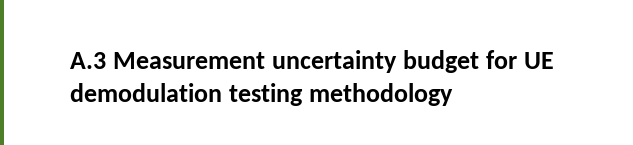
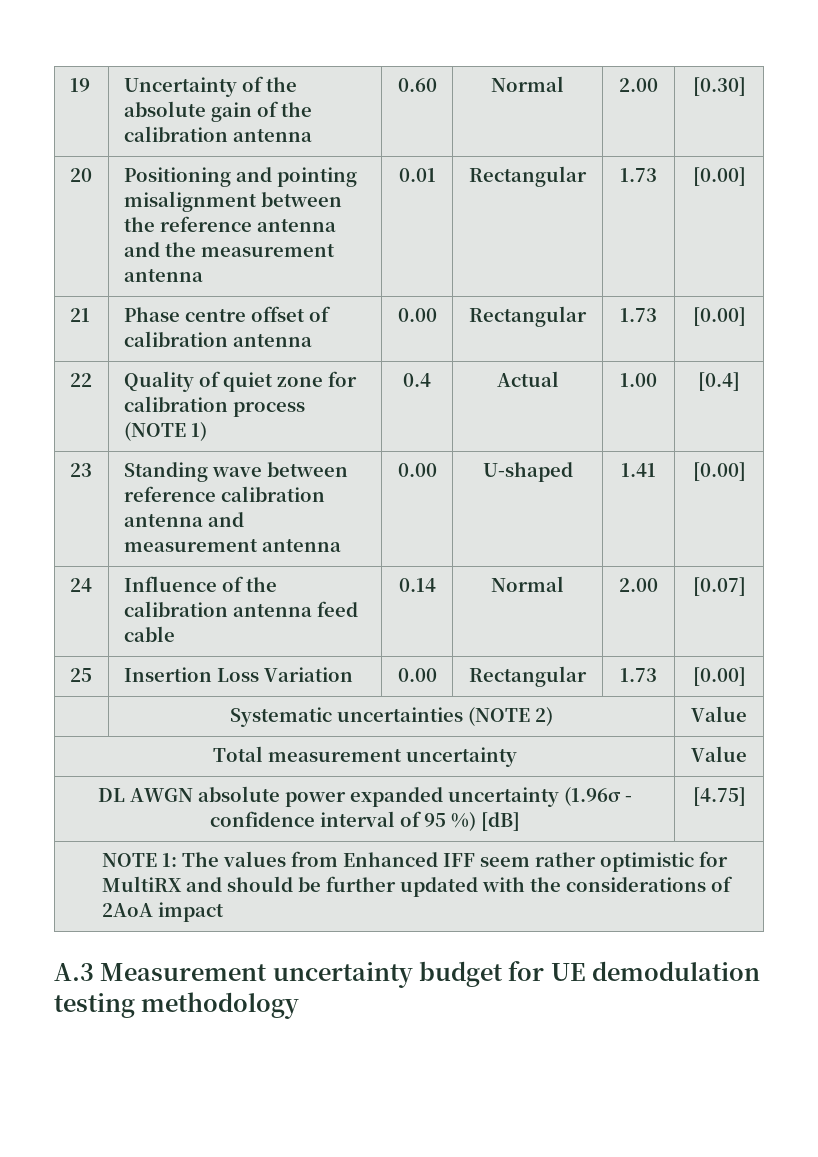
(70, 60) none -> [69,78,90,92] [123,76,297,97] [123,101,312,122] [123,126,312,142] [397,78,437,92] [491,76,564,92] [619,78,658,92] [692,77,746,96] [69,168,92,182] [123,167,357,187] [123,191,342,212] [123,216,336,232] [123,242,335,257] [123,269,203,282] [398,168,436,182] [469,166,587,187] [620,168,657,182] [692,167,746,186] [69,308,90,322] [123,306,331,322] [123,331,312,347] [397,308,437,322] [469,306,587,327] [620,308,657,322] [692,307,746,326] [69,373,92,387] [123,371,357,392] [123,396,305,417] [123,422,207,441] [403,373,431,387] [496,371,559,387] [620,373,657,387] [698,372,740,391] [69,463,92,477] [123,462,348,482] [123,486,325,502] [123,512,244,527] [123,539,341,552] [397,463,437,477] [482,462,573,482] [621,463,656,477] [692,462,746,481] [69,578,92,592] [123,576,277,592] [123,601,358,617] [123,626,175,642] [398,578,436,592] [491,576,564,592] [619,578,658,592] [692,577,746,596] [69,668,92,682] [123,667,353,682] [397,668,437,682] [469,666,587,687] [620,668,657,682] [692,667,746,686] [230,707,553,727] [691,706,747,722] [212,746,517,767] [691,746,747,762] [97,786,632,807] [209,811,520,831] [692,787,746,806] [101,851,728,872] [101,876,733,897] [101,902,224,922] 19 | Uncertainty of the absolute gain of the calibration antenna | 0.60 | Normal | 2.00 | [0.30] // 20 | Positioning and pointing misalignment between the reference antenna and the measurement antenna | 0.01 | Rectangular | 1.73 | [0.00] // 21 | Phase centre offset of calibration antenna | 0.00 | Rectangular | 1.73 | [0.00] // 22 | Quality of quiet zone for calibration process (NOTE 1) | 0.4 | Actual | 1.00 | [0.4] // 23 | Standing wave between reference calibration antenna and measurement antenna | 0.00 | U-shaped | 1.41 | [0.00] // 24 | Influence of the calibration antenna feed cable | 0.14 | Normal | 2.00 | [0.07] // 25 | Insertion Loss Variation | 0.00 | Rectangular | 1.73 | [0.00] // | Systematic uncertainties (NOTE 2) | Value // Total measurement uncertainty | Value // DL AWGN absolute power expanded uncertainty (1.96σ - confidence interval of 95 %) [dB] | [4.75] // NOTE 1: The values from Enhanced IFF seem rather optimistic for MultiRX and should be further updated with the considerations of 2AoA impact //

